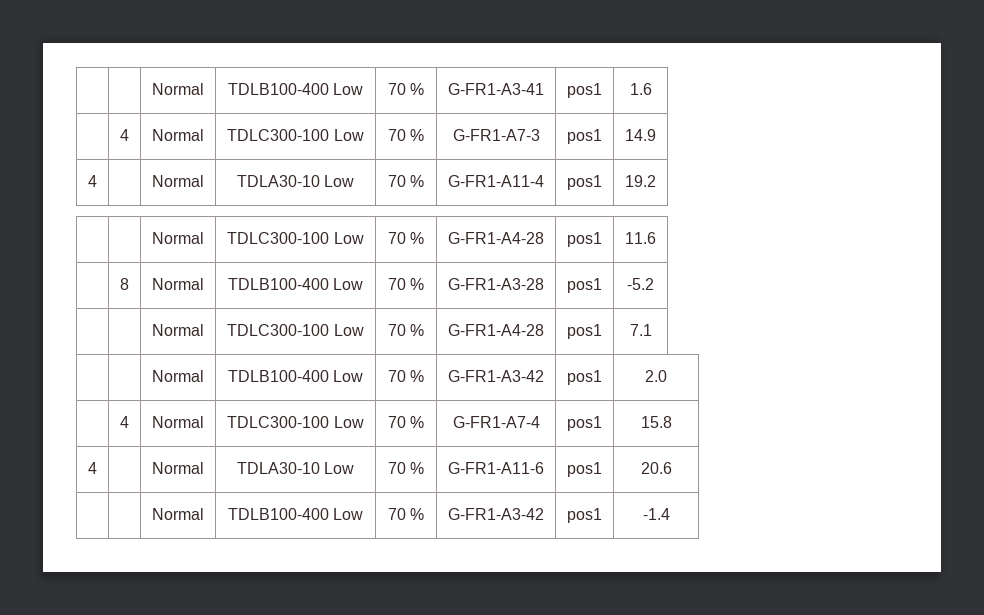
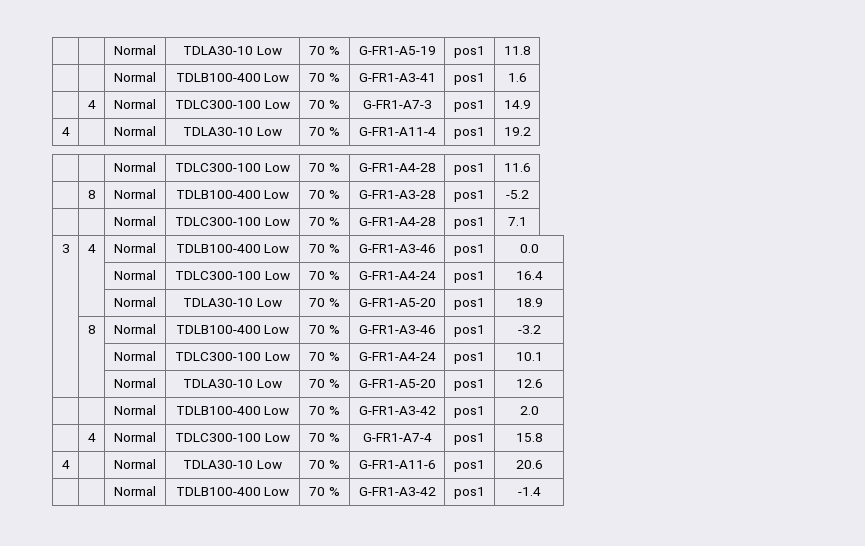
[152,83,204,95] | | Normal -> [114,45,156,55] [183,46,282,55] [309,46,340,55] [358,46,436,55] [454,46,485,58] [503,46,531,55] [114,72,156,82] | | Normal | TDLA30-10 Low | 70 % | G-FR1-A5-19 | pos1 | 11.8 // | | Normal
(652, 330) none -> [61,244,70,253] [87,244,96,253] [114,243,156,253] [175,244,290,253] [309,244,340,253] [358,244,436,253] [454,244,485,256] [519,244,539,253] [114,270,156,280] [175,271,290,280] [309,271,340,280] [358,271,436,280] [454,271,485,283] [515,271,543,280] [114,297,156,307] [183,298,282,307] [309,298,340,307] [358,298,436,307] [454,298,485,310] [515,298,543,307] [87,325,96,334] [114,324,156,334] [175,325,290,334] [309,325,340,334] [358,325,436,334] [454,325,485,337] [517,325,541,334] [114,351,156,361] [175,352,290,361] [309,352,340,361] [358,352,436,361] [454,352,485,364] [515,352,543,361] [114,378,156,388] [183,379,282,388] [309,379,340,388] [358,379,436,388] [454,379,485,391] [515,379,543,388] // 3 | 4 | Normal | TDLB100-400 Low | 70 % | G-FR1-A3-46 | pos1 | 0.0 // | | Normal | TDLC300-100 Low | 70 % | G-FR1-A4-24 | pos1 | 16.4 // | | Normal | TDLA30-10 Low | 70 % | G-FR1-A5-20 | pos1 | 18.9 // | 8 | Normal | TDLB100-400 Low | 70 % | G-FR1-A3-46 | pos1 | -3.2 // | | Normal | TDLC300-100 Low | 70 % | G-FR1-A4-24 | pos1 | 10.1 // | | Normal | TDLA30-10 Low | 70 % | G-FR1-A5-20 | pos1 | 12.6

